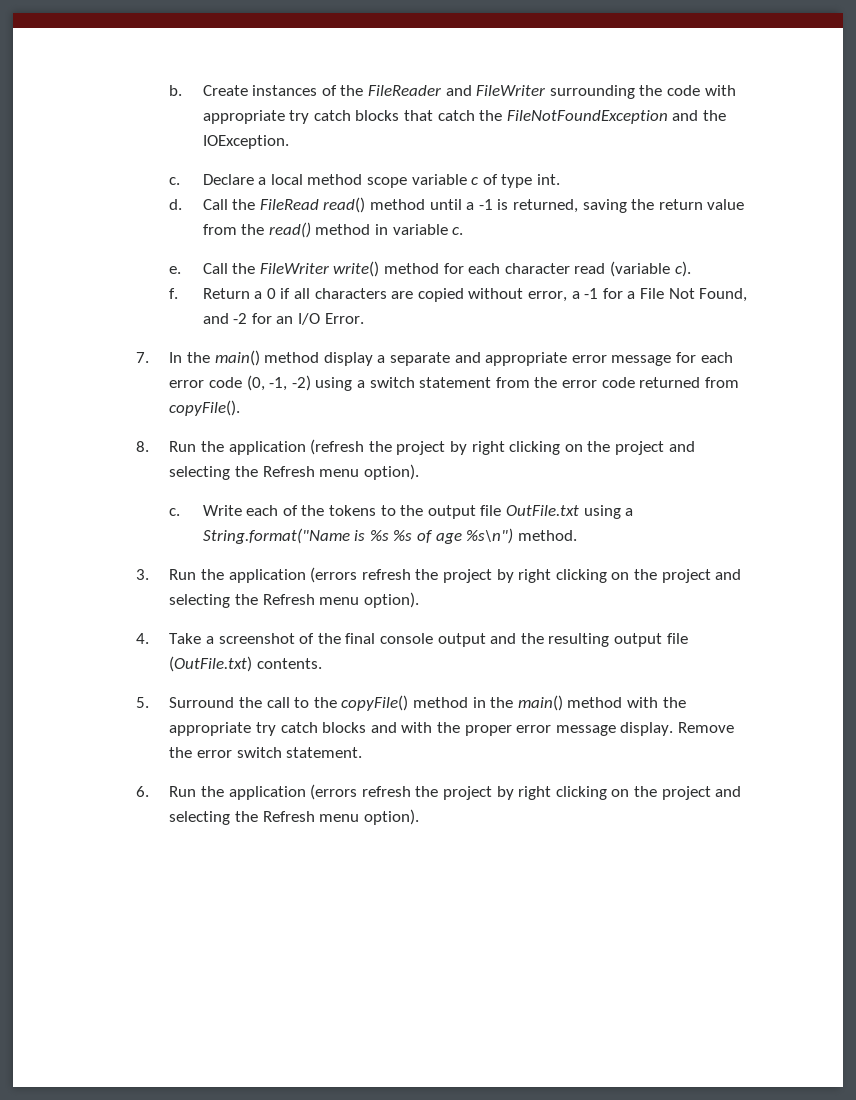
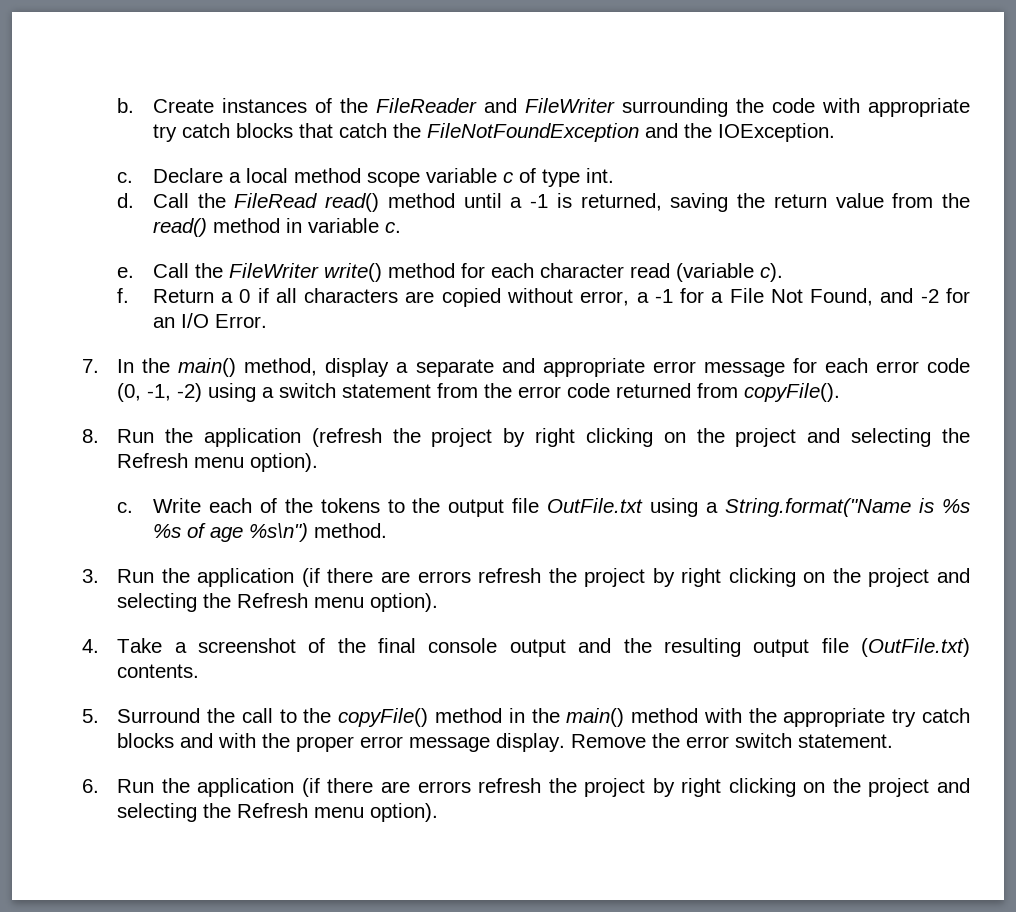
[264,352,320,363] method -> [244,358,318,376] method,
[310,567,358,583] (errors -> [301,568,471,587] (if there are errors
[310,784,358,800] (errors -> [301,778,471,797] (if there are errors

